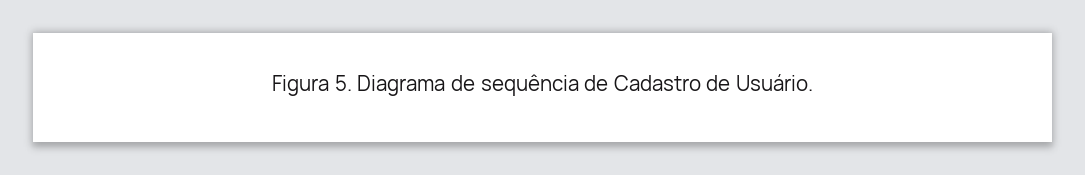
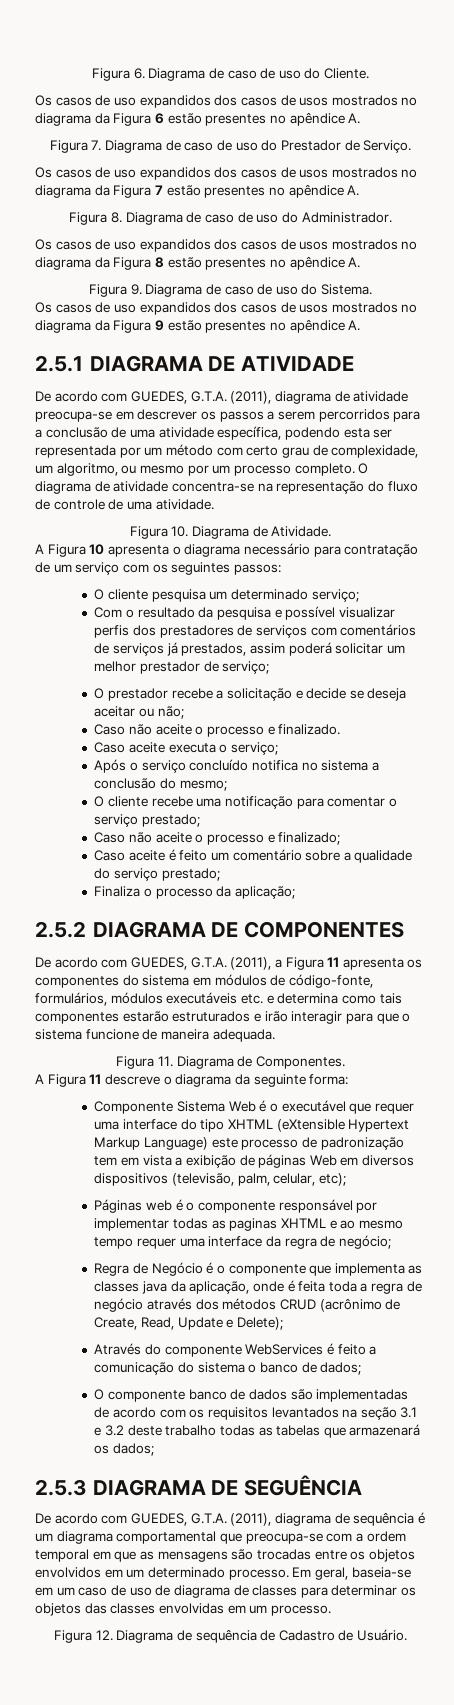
[272,75,352,96] Figura 5. -> [91,68,370,81] [35,95,418,108] [35,112,361,126] [49,140,412,153] [35,167,418,180] [35,184,360,198] [69,212,392,225] [35,239,418,252] [35,256,361,270] [88,284,373,297] [35,302,418,315] [35,319,361,333] [35,355,355,372] [35,391,409,404] [35,409,421,422] [35,426,393,440] [35,444,419,458] [35,463,369,476] [35,481,418,494] [35,499,214,510] [129,526,332,539] [35,543,419,557] [35,562,281,575] [94,589,359,602] [94,606,395,620] [94,624,417,638] [94,642,405,656] [94,661,270,674] [94,688,407,701] [94,706,184,719] [94,724,341,737] [94,742,278,755] [94,759,379,773] [94,778,227,791] [94,796,397,809] [94,814,200,827] [94,832,341,845] [94,849,413,863] [94,868,220,881] [94,886,295,899] [35,921,405,938] [35,957,423,970] [35,974,373,988] [35,992,402,1006] [35,1011,411,1024] [35,1029,275,1042] [116,1056,345,1069] [35,1074,349,1087] [94,1100,414,1114] [94,1119,410,1132] [94,1137,404,1150] [94,1154,415,1168] [94,1173,346,1186] [94,1199,378,1213] [94,1218,403,1231] [94,1235,391,1249] [94,1262,423,1276] [94,1280,422,1294] [94,1298,401,1312] [94,1317,283,1330] [94,1343,377,1357] [94,1362,362,1375] [94,1389,409,1402] [94,1407,418,1420] [94,1424,421,1438] [94,1443,154,1456] [35,1475,363,1496] [35,1512,425,1526] [35,1531,406,1544] [35,1549,415,1562] [35,1567,411,1580] [35,1585,417,1598] [35,1603,331,1616] [53,1630,113,1643] Figura 6. Diagrama de caso de uso do Cliente. // Os casos de uso expandidos dos casos de usos mostrados no diagrama da Figura 6 estão presentes no apêndice A. // Figura 7. Diagrama de caso de uso do Prestador de Serviço. // Os casos de uso expandidos dos casos de usos mostrados no diagrama da Figura 7 estão presentes no apêndice A. // Figura 8. Diagrama de caso de uso do Administrador. // Os casos de uso expandidos dos casos de usos mostrados no diagrama da Figura 8 estão presentes no apêndice A. // Figura 9. Diagrama de caso de uso do Sistema. // Os casos de uso expandidos dos casos de usos mostrados no diagrama da Figura 9 estão presentes no apêndice A. // 2.5.1 DIAGRAMA DE ATIVIDADE // De acordo com GUEDES, G.T.A. (2011), diagrama de atividade preocupa-se em descrever os passos a serem percorridos para a conclusão de uma atividade específica, podendo esta ser representada por um método com certo grau de complexidade, um algoritmo, ou mesmo por um processo completo. O diagrama de atividade concentra-se na representação do fluxo de controle de uma atividade. // Figura 10. Diagrama de Atividade. // A Figura 10 apresenta o diagrama necessário para contratação de um serviço com os seguintes passos: // O cliente pesquisa um determinado serviço; // Com o resultado da pesquisa e possível visualizar perfis dos prestadores de serviços com comentários de serviços já prestados, assim poderá solicitar um melhor prestador de serviço; // O prestador recebe a solicitação e decide se deseja aceitar ou não; // Caso não aceite o processo e finalizado. // Caso aceite executa o serviço; // Após o serviço concluído notifica no sistema a conclusão do mesmo; // O cliente recebe uma notificação para comentar o serviço prestado; // Caso não aceite o processo e finalizado; // Caso aceite é feito um comentário sobre a qualidade do serviço prestado; // Finaliza o processo da aplicação; // 2.5.2 DIAGRAMA DE COMPONENTES // De acordo com GUEDES, G.T.A. (2011), a Figura 11 apresenta os componentes do sistema em módulos de código-fonte, formulários, módulos executáveis etc. e determina como tais componentes estarão estruturados e irão interagir para que o sistema funcione de maneira adequada. // Figura 11. Diagrama de Componentes. // A Figura 11 descreve o diagrama da seguinte forma: // Componente Sistema Web é o executável que requer uma interface do tipo XHTML (eXtensible Hypertext Markup Language) este processo de padronização tem em vista a exibição de páginas Web em diversos dispositivos (televisão, palm, celular, etc); // Páginas web é o componente responsável por implementar todas as paginas XHTML e ao mesmo tempo requer uma interface da regra de negócio; // Regra de Negócio é o componente que implementa as classes java da aplicação, onde é feita toda a regra de negócio através dos métodos CRUD (acrônimo de Create, Read, Update e Delete); // Através do componente WebServices é feito a comunicação do sistema o banco de dados; // O componente banco de dados são implementadas de acordo com os requisitos levantados na seção 3.1 e 3.2 deste trabalho todas as tabelas que armazenará os dados; // 2.5.3 DIAGRAMA DE SEGUÊNCIA // De acordo com GUEDES, G.T.A. (2011), diagrama de sequência é um diagrama comportamental que preocupa-se com a ordem temporal em que as mensagens são trocadas entre os objetos envolvidos em um determinado processo. Em geral, baseia-se em um caso de uso de diagrama de classes para determinar os objetos das classes envolvidas em um processo. // Figura 12.

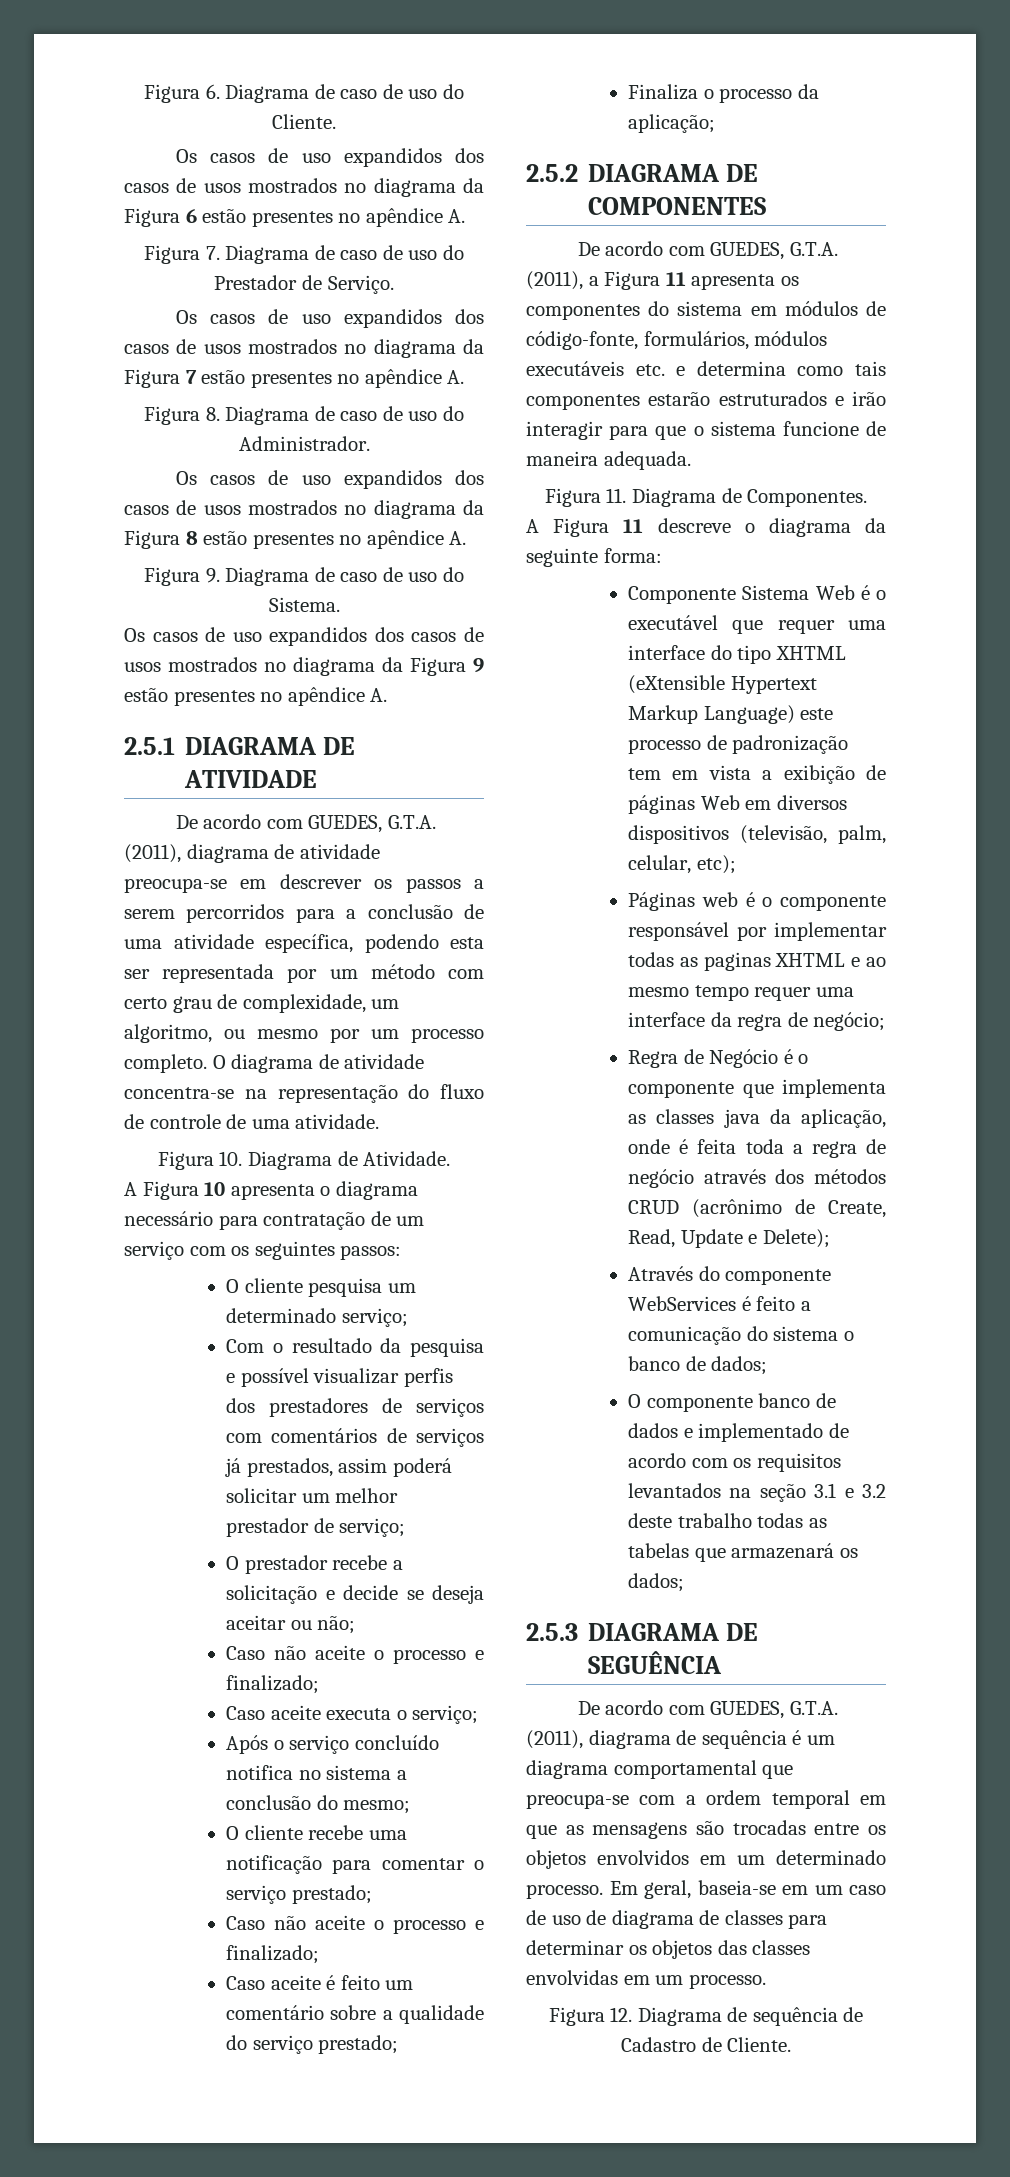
[278,724,341,735] finalizado. -> [226,1675,320,1694] finalizado;
[290,1389,409,1402] são implementadas -> [683,1423,824,1442] e implementado
[357,1629,408,1641] Usuário. -> [727,2037,792,2052] Cliente.

